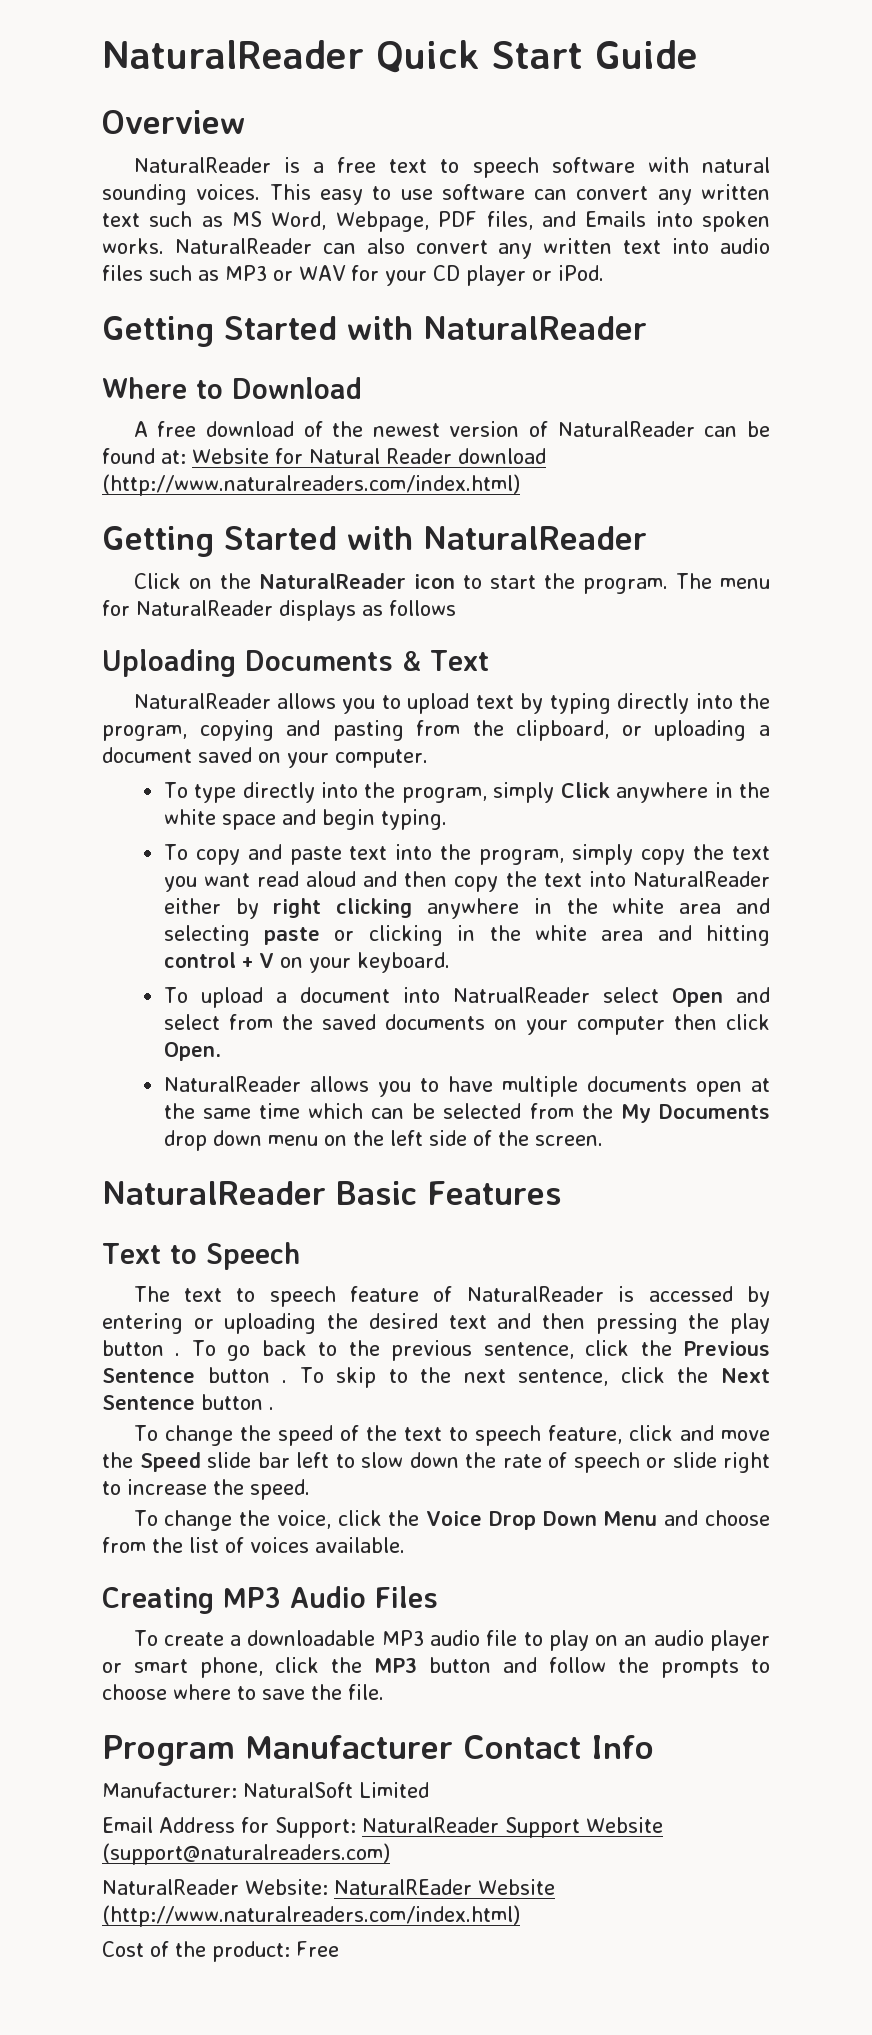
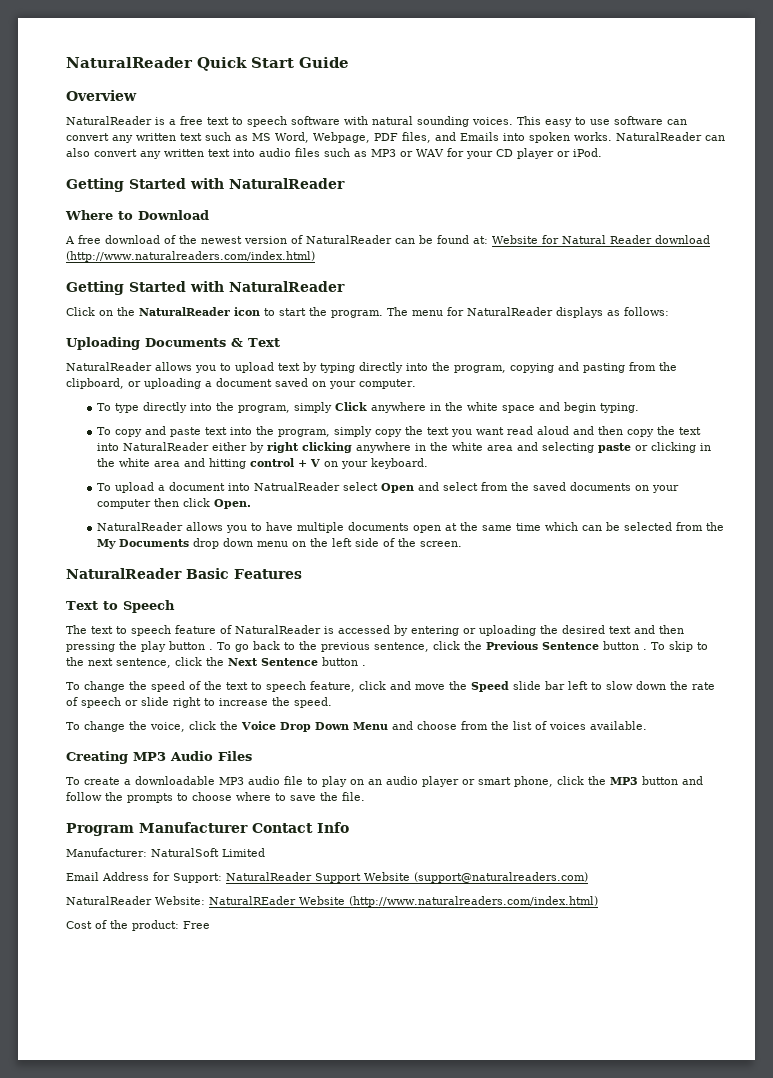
[389,600,456,616] follows -> [624,307,669,316] follows:

